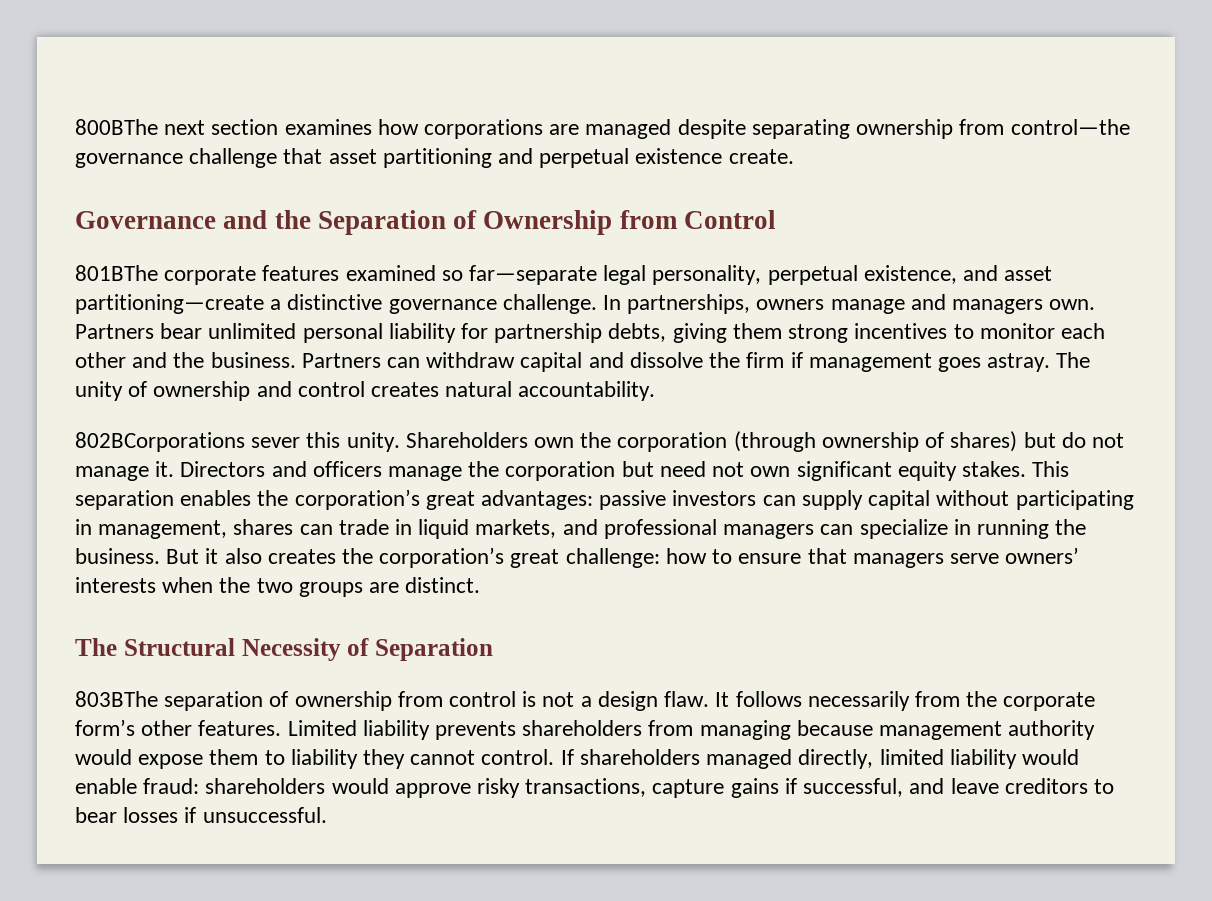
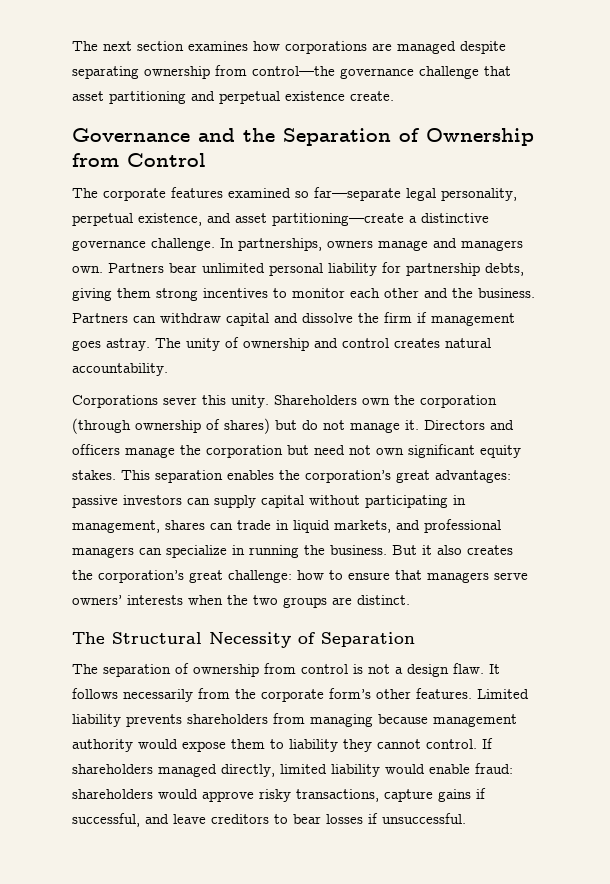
[75,119,158,135] 800BThe -> [72,41,98,51] The
[75,265,158,281] 801BThe -> [72,188,98,198] The
[75,432,245,452] 802BCorporations -> [72,395,158,408] Corporations
[75,691,158,707] 803BThe -> [72,664,98,674] The

